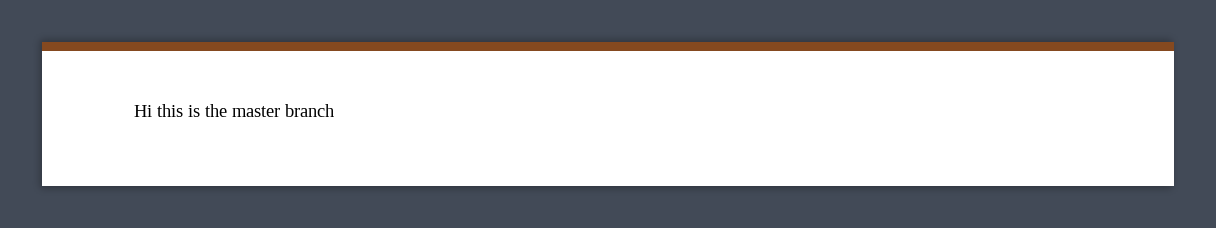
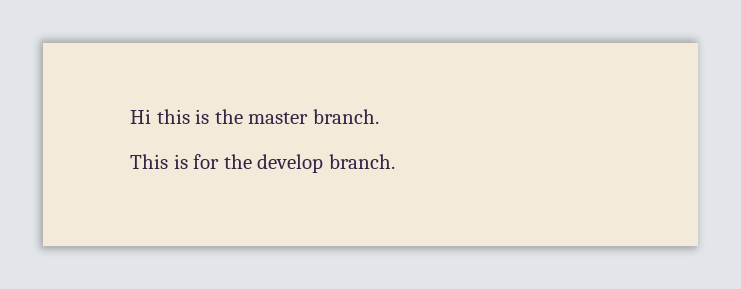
[285,104,334,117] branch -> [312,109,379,124] [130,154,395,173] branch. // This is for the develop branch.

